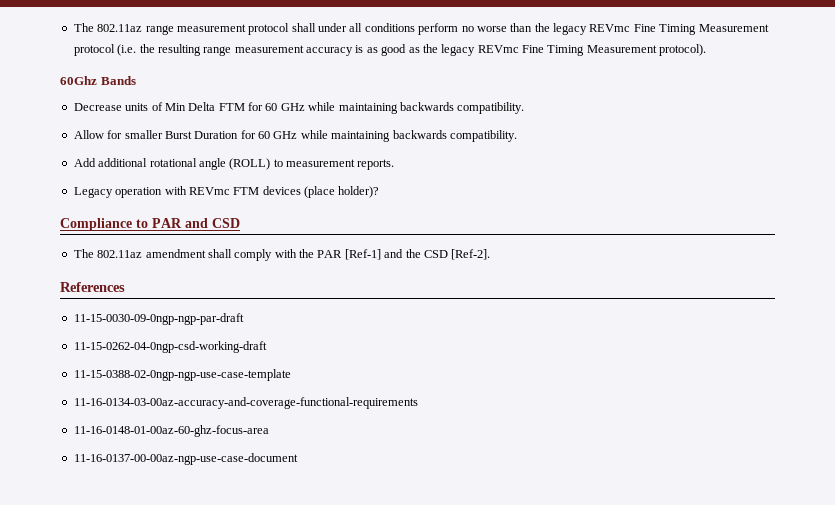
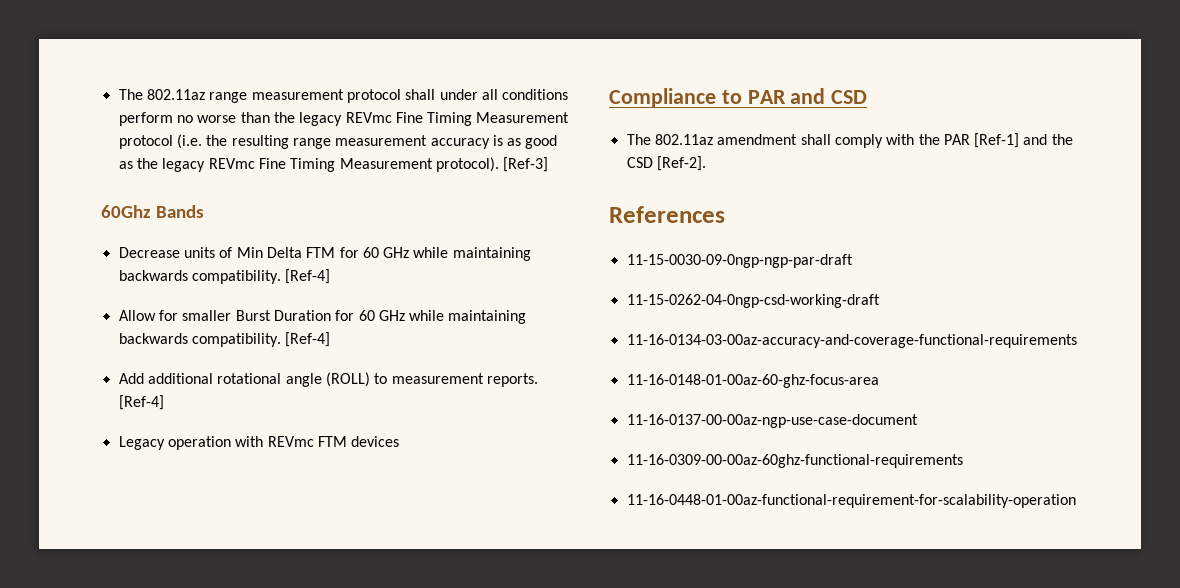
(707, 50) none -> [503,157,549,172] [Ref-3]
(525, 108) none -> [285,269,331,284] [Ref-4]
(517, 136) none -> [285,332,331,347] [Ref-4]
(395, 164) none -> [118,395,164,410] [Ref-4]
[304,186,380,198] (place holder)? -> (400, 441) none
[73,369,291,381] // 11-15-0388-02-0ngp-ngp-use-case-template -> (880, 301) none
(298, 459) none -> [626,454,963,468] [626,494,1076,508] // 11-16-0309-00-00az-60ghz-functional-requirements // 11-16-0448-01-00az-functional-requirement-for-scalability-operation

